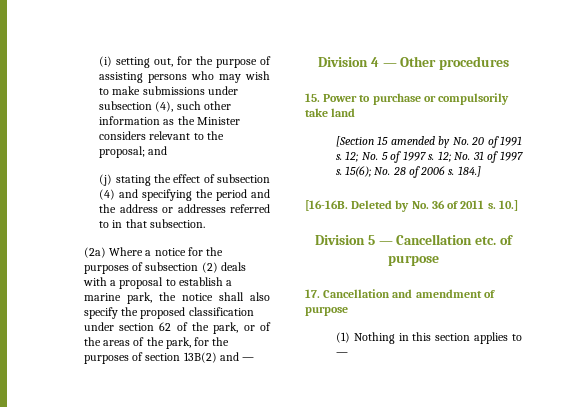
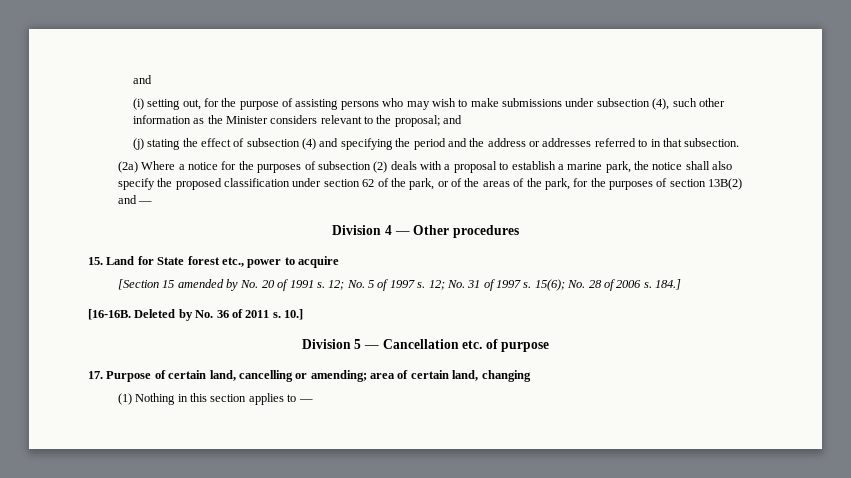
(99, 61) none -> [132,75,152,84] and //
[323,93,510,105] [305,108,356,117] Power to purchase or compulsorily take land -> [106,256,339,268] Land for State forest etc., power to acquire
[323,289,495,298] [305,306,348,316] Cancellation and amendment of purpose -> [106,370,531,382] Purpose of certain land, cancelling or amending; area of certain land, changing

